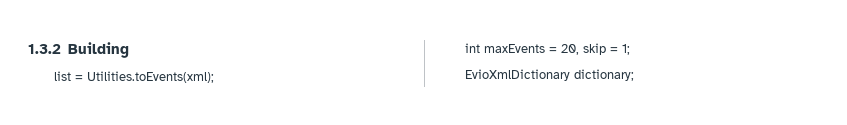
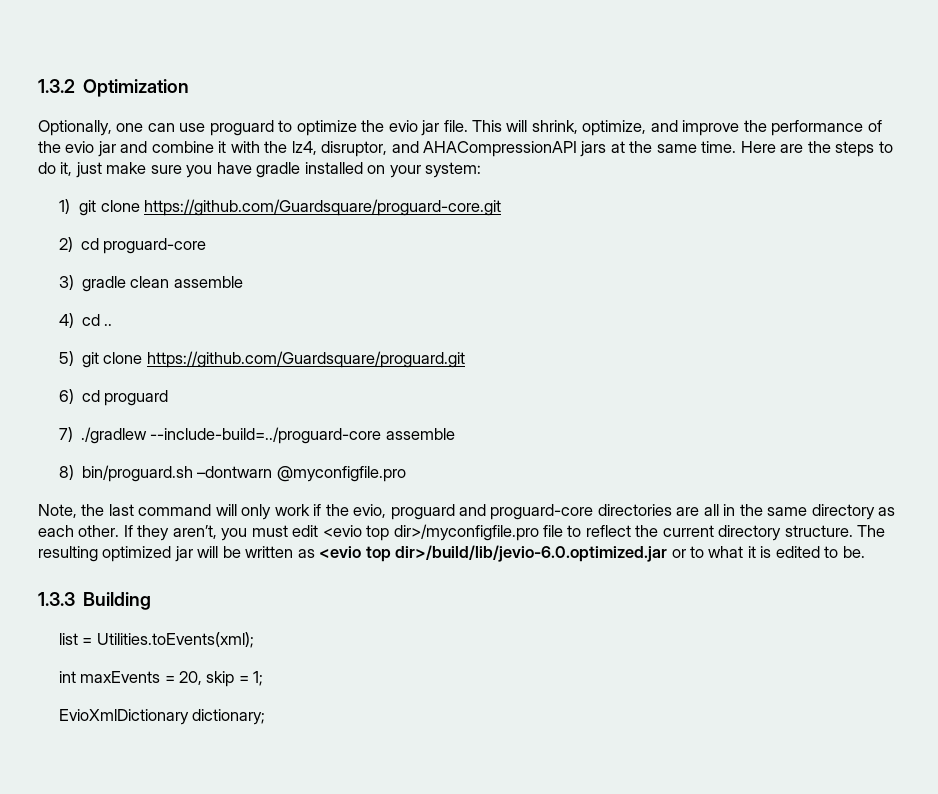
(61, 49) none -> [83,79,190,97] [38,120,882,136] [38,141,893,157] [38,162,482,178] [58,199,502,216] [58,237,207,254] [58,275,243,292] [58,313,113,328] [58,351,465,368] [58,389,169,406] [58,427,455,444] [58,465,406,482] [38,504,896,520] [38,524,886,541] [38,545,865,562] [38,592,75,606] Optimization // Optionally, one can use proguard to optimize the evio jar file. This will shrink, optimize, and improve the performance of the evio jar and combine it with the lz4, disruptor, and AHACompressionAPI jars at the same time. Here are the steps to do it, just make sure you have gradle installed on your system: // 1) git clone https://github.com/Guardsquare/proguard-core.git // 2) cd proguard-core // 3) gradle clean assemble // 4) cd .. // 5) git clone https://github.com/Guardsquare/proguard.git // 6) cd proguard // 7) ./gradlew --include-build=../proguard-core assemble // 8) bin/proguard.sh –dontwarn @myconfigfile.pro // Note, the last command will only work if the evio, proguard and proguard-core directories are all in the same directory as each other. If they aren’t, you must edit <evio top dir>/myconfigfile.pro file to reflect the current directory structure. The resulting optimized jar will be written as <evio top dir>/build/lib/jevio-6.0.optimized.jar or to what it is edited to be. // 1.3.3

